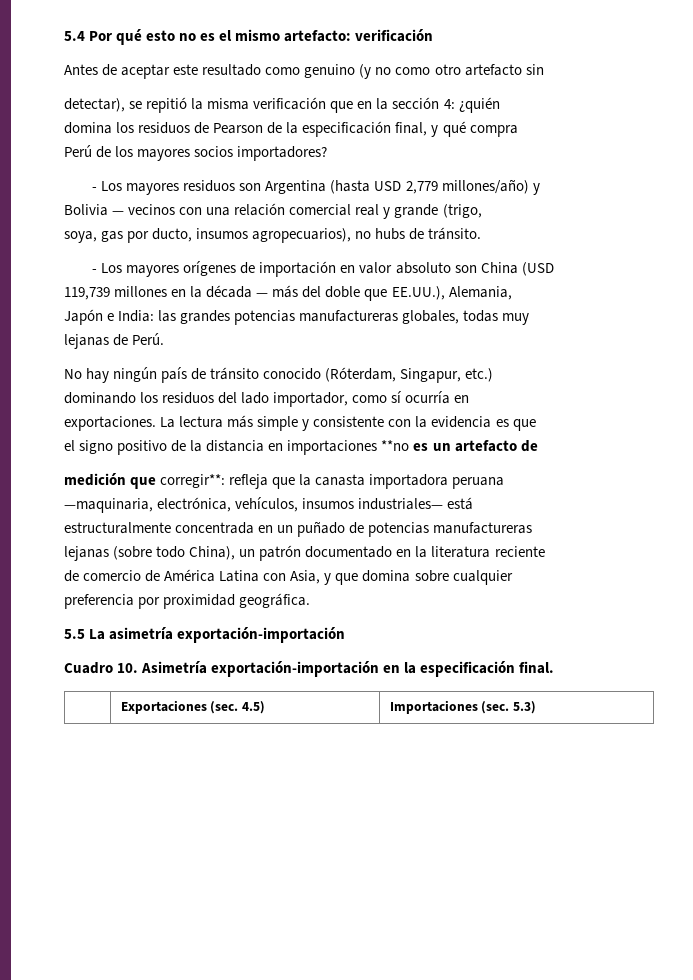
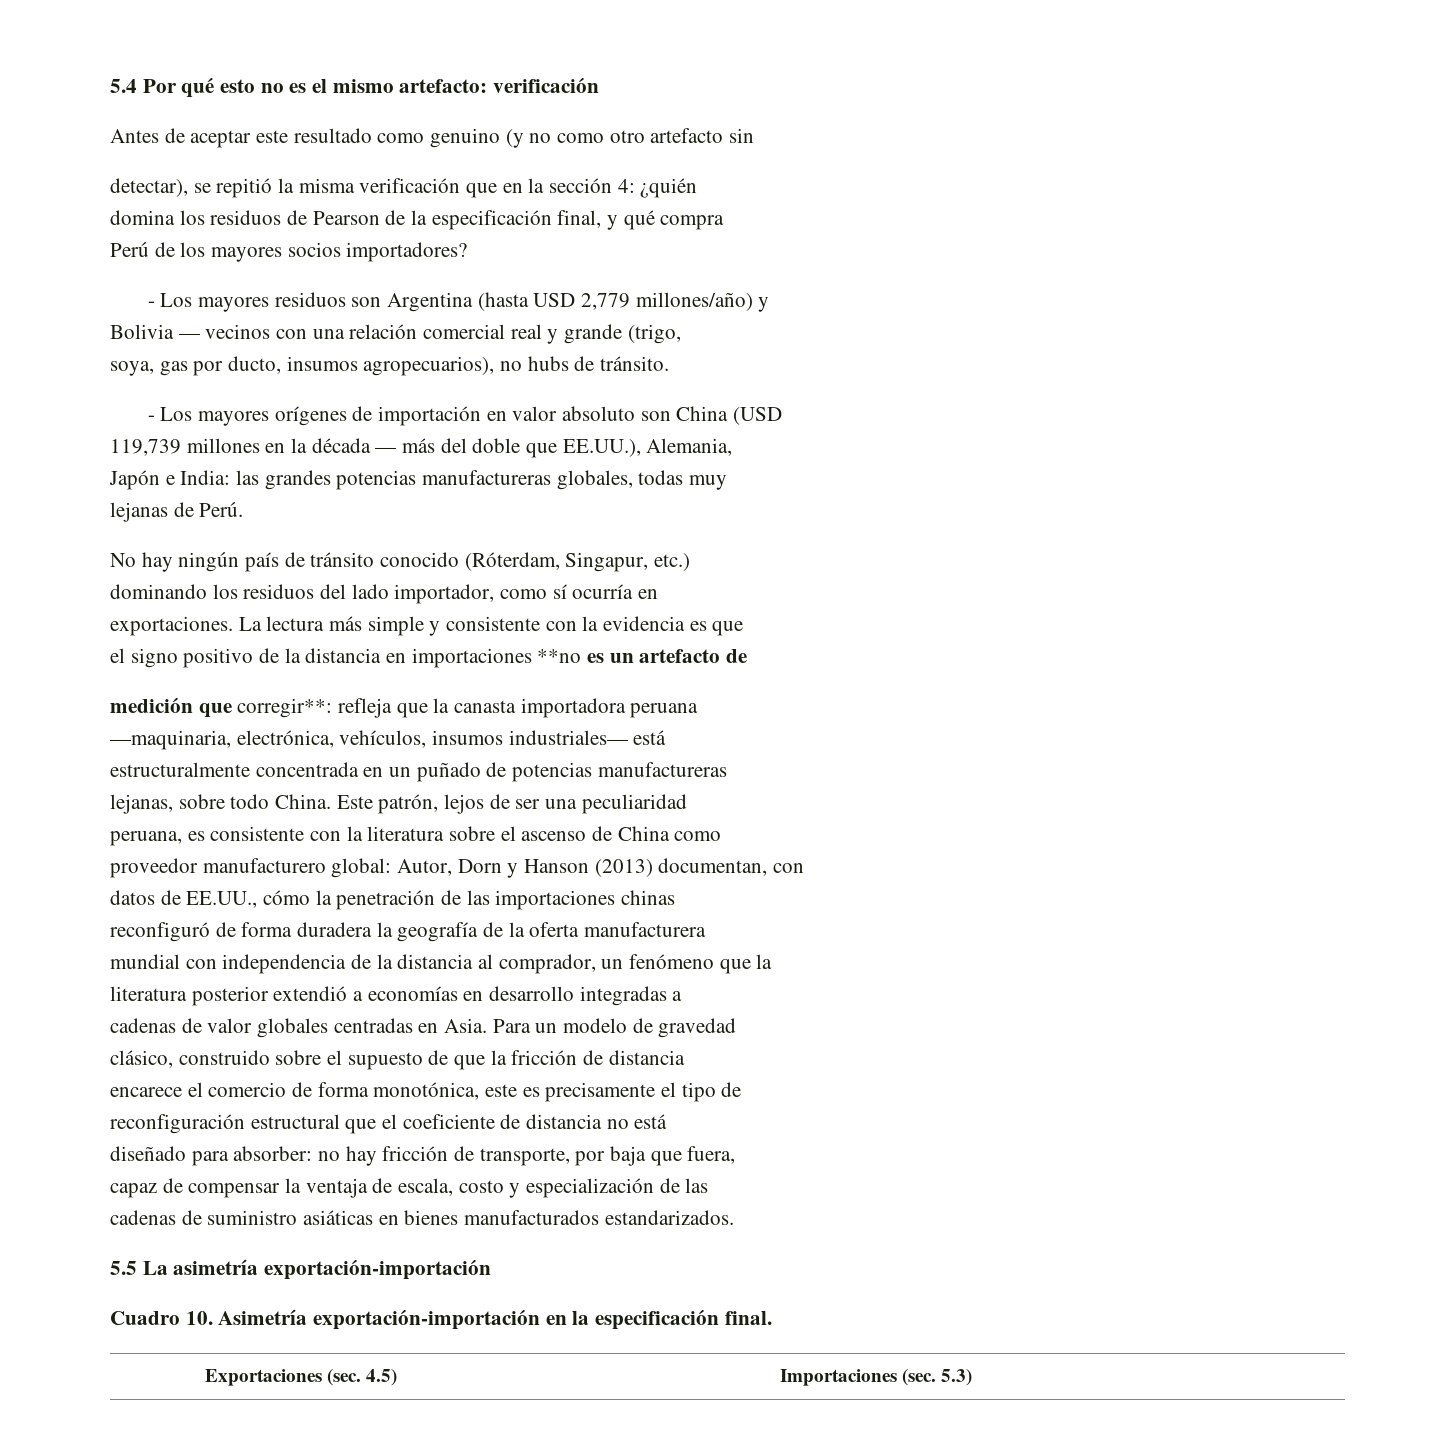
[64,545,545,561] [64,569,513,585] [64,593,311,609] lejanas (sobre todo China), un patrón documentado en la literatura reciente // de comercio de América Latina con Asia, y que domina sobre cualquier // preferencia por proximidad geográfica. -> [110,794,687,814] [110,826,722,846] [110,858,805,878] [110,890,676,910] [110,922,707,942] [110,954,773,974] [110,986,683,1006] [110,1018,737,1038] [110,1050,685,1070] [110,1082,742,1102] [110,1114,668,1134] [110,1146,736,1166] [110,1178,709,1198] [110,1210,734,1225] lejanas, sobre todo China. Este patrón, lejos de ser una peculiaridad // peruana, es consistente con la literatura sobre el ascenso de China como // proveedor manufacturero global: Autor, Dorn y Hanson (2013) documentan, con // datos de EE.UU., cómo la penetración de las importaciones chinas // reconfiguró de forma duradera la geografía de la oferta manufacturera // mundial con independencia de la distancia al comprador, un fenómeno que la // literatura posterior extendió a economías en desarrollo integradas a // cadenas de valor globales centradas en Asia. Para un modelo de gravedad // clásico, construido sobre el supuesto de que la fricción de distancia // encarece el comercio de forma monotónica, este es precisamente el tipo de // reconfiguración estructural que el coeficiente de distancia no está // diseñado para absorber: no hay fricción de transporte, por baja que fuera, // capaz de compensar la ventaja de escala, costo y especialización de las // cadenas de suministro asiáticas en bienes manufacturados estandarizados.

